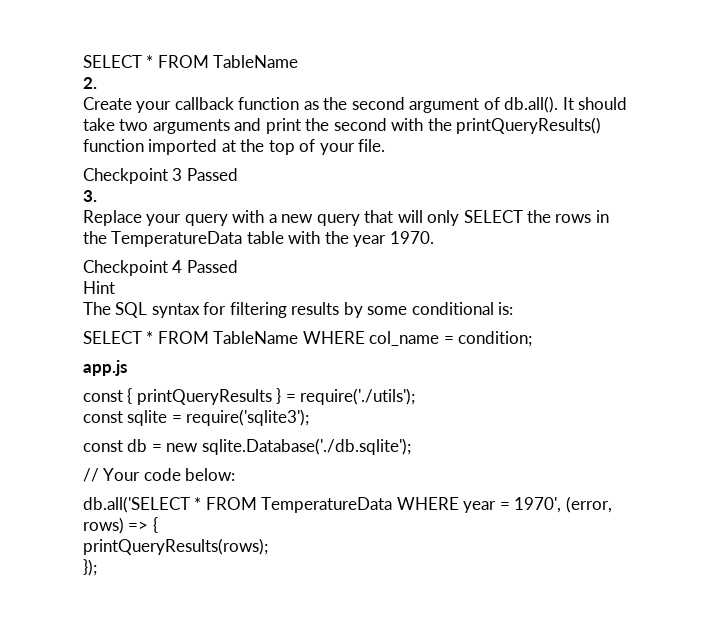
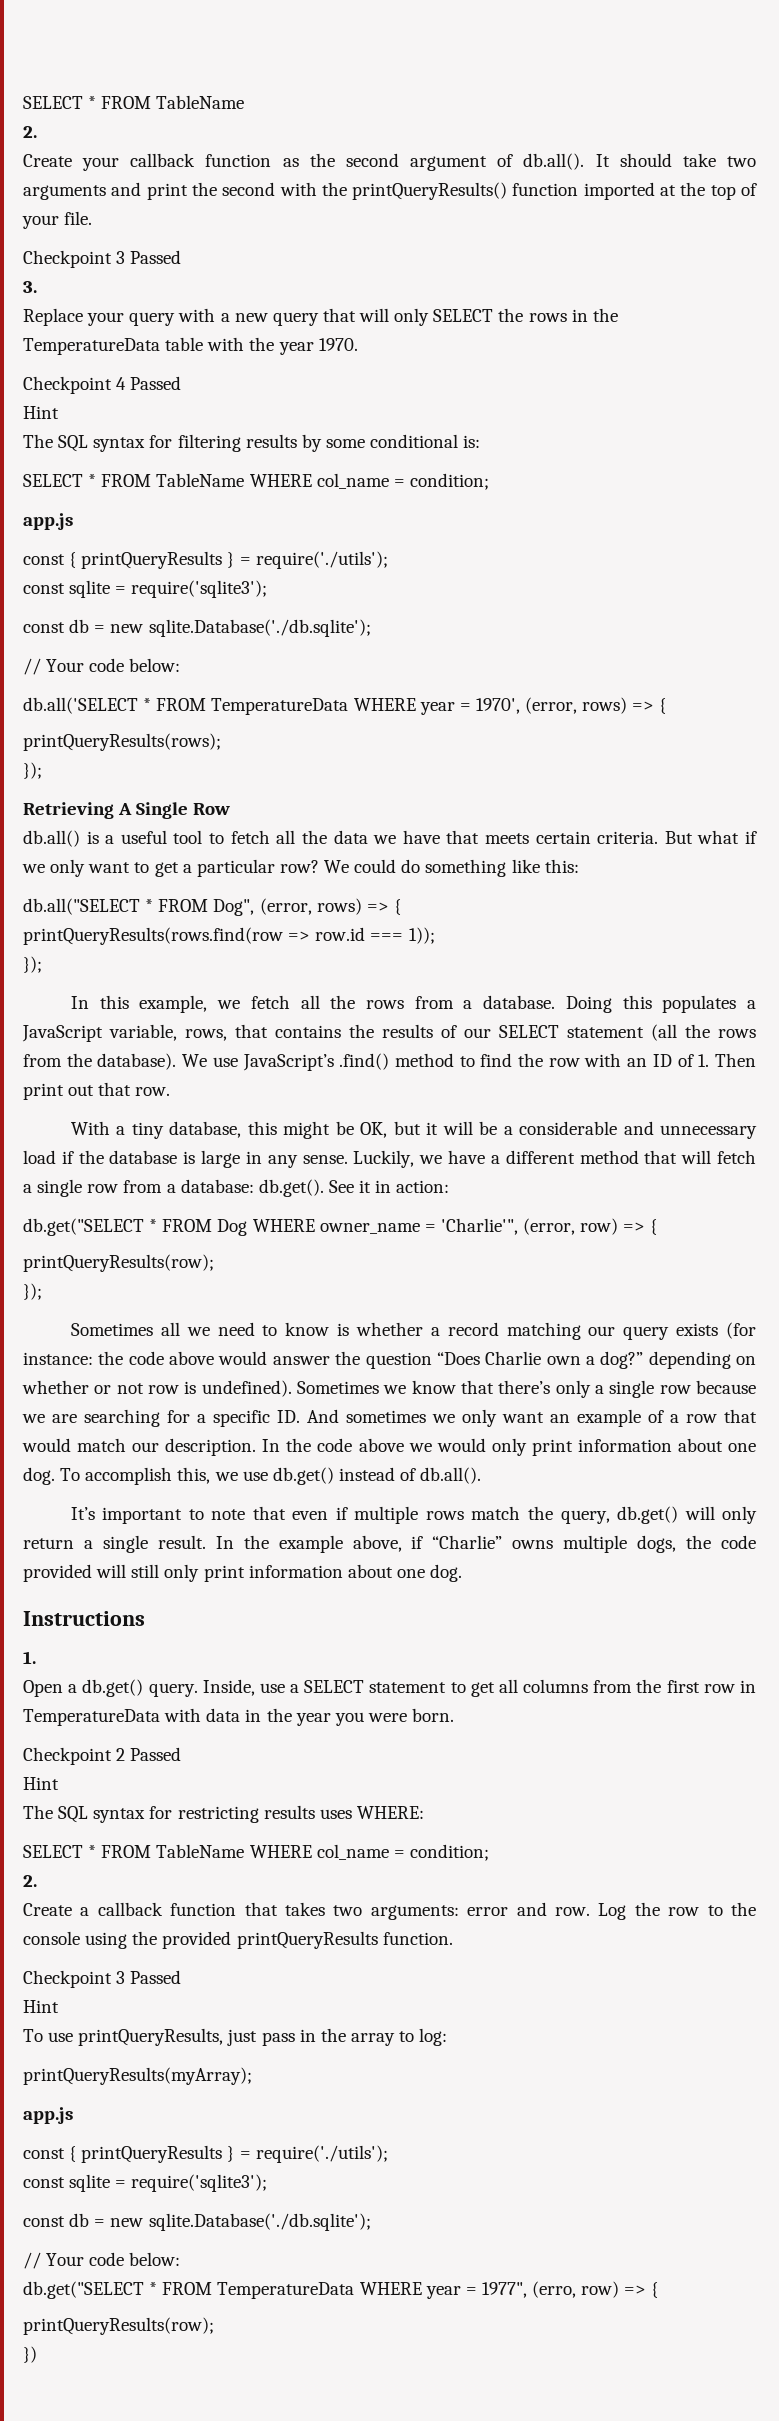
(97, 567) none -> [23,802,231,819] [23,830,757,847] [22,859,579,877] [23,898,401,916] [23,927,435,945] [23,956,42,973] [70,995,756,1013] [22,1024,756,1042] [23,1053,757,1071] [23,1082,171,1100] [70,1121,757,1139] [23,1150,757,1168] [23,1179,450,1197] [23,1218,658,1236] [23,1254,214,1272] [23,1283,42,1300] [70,1322,756,1340] [23,1351,757,1369] [22,1380,757,1398] [22,1409,757,1427] [22,1438,756,1456] [23,1467,482,1485] [70,1506,757,1524] [23,1535,757,1553] [23,1564,463,1582] [23,1611,145,1626] [23,1651,36,1664] [23,1679,756,1697] [23,1708,455,1726] [23,1747,182,1765] [23,1777,59,1790] [23,1805,424,1823] [23,1844,489,1861] [23,1875,37,1887] [23,1902,756,1920] [23,1931,453,1949] [23,1970,182,1988] [23,2000,59,2013] [23,2028,448,2046] [23,2067,252,2085] [23,2107,73,2124] [23,2145,388,2163] [23,2174,268,2192] [23,2213,371,2231] [23,2252,181,2269] [23,2281,659,2299] [23,2317,214,2335] [23,2346,37,2363] // Retrieving A Single Row // db.all() is a useful tool to fetch all the data we have that meets certain criteria. But what if we only want to get a particular row? We could do something like this: // db.all("SELECT * FROM Dog", (error, rows) => { // printQueryResults(rows.find(row => row.id === 1)); // }); // In this example, we fetch all the rows from a database. Doing this populates a JavaScript variable, rows, that contains the results of our SELECT statement (all the rows from the database). We use JavaScript’s .find() method to find the row with an ID of 1. Then print out that row. // With a tiny database, this might be OK, but it will be a considerable and unnecessary load if the database is large in any sense. Luckily, we have a different method that will fetch a single row from a database: db.get(). See it in action: // db.get("SELECT * FROM Dog WHERE owner_name = 'Charlie'", (error, row) => { // printQueryResults(row); // }); // Sometimes all we need to know is whether a record matching our query exists (for instance: the code above would answer the question “Does Charlie own a dog?” depending on whether or not row is undefined). Sometimes we know that there’s only a single row because we are searching for a specific ID. And sometimes we only want an example of a row that would match our description. In the code above we would only print information about one dog. To accomplish this, we use db.get() instead of db.all(). // It’s important to note that even if multiple rows match the query, db.get() will only return a single result. In the example above, if “Charlie” owns multiple dogs, the code provided will still only print information about one dog. // Instructions // 1. // Open a db.get() query. Inside, use a SELECT statement to get all columns from the first row in TemperatureData with data in the year you were born. // Checkpoint 2 Passed // Hint // The SQL syntax for restricting results uses WHERE: // SELECT * FROM TableName WHERE col_name = condition; // 2. // Create a callback function that takes two arguments: error and row. Log the row to the console using the provided printQueryResults function. // Checkpoint 3 Passed // Hint // To use printQueryResults, just pass in the array to log: // printQueryResults(myArray); // app.js // const { printQueryResults } = require('./utils'); // const sqlite = require('sqlite3'); // const db = new sqlite.Database('./db.sqlite'); // // Your code below: // db.get("SELECT * FROM TemperatureData WHERE year = 1977", (erro, row) => { // printQueryResults(row); // })

